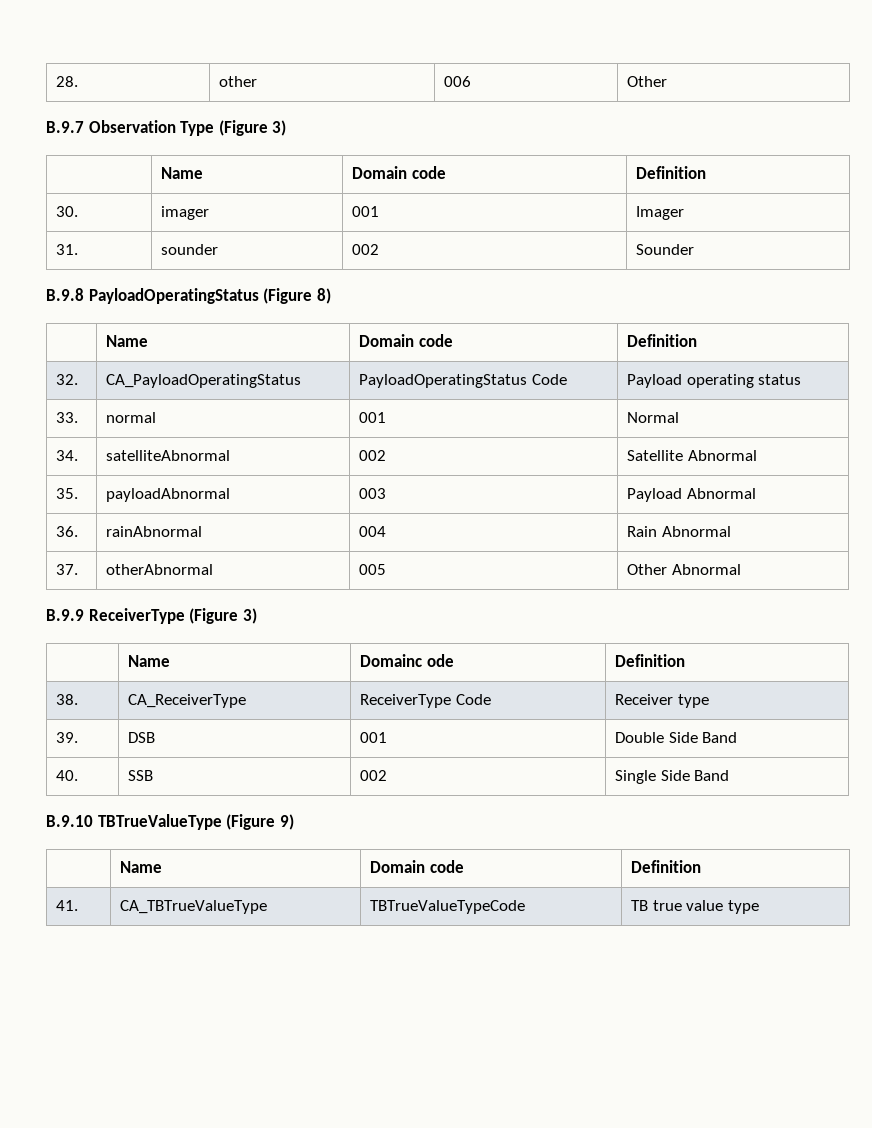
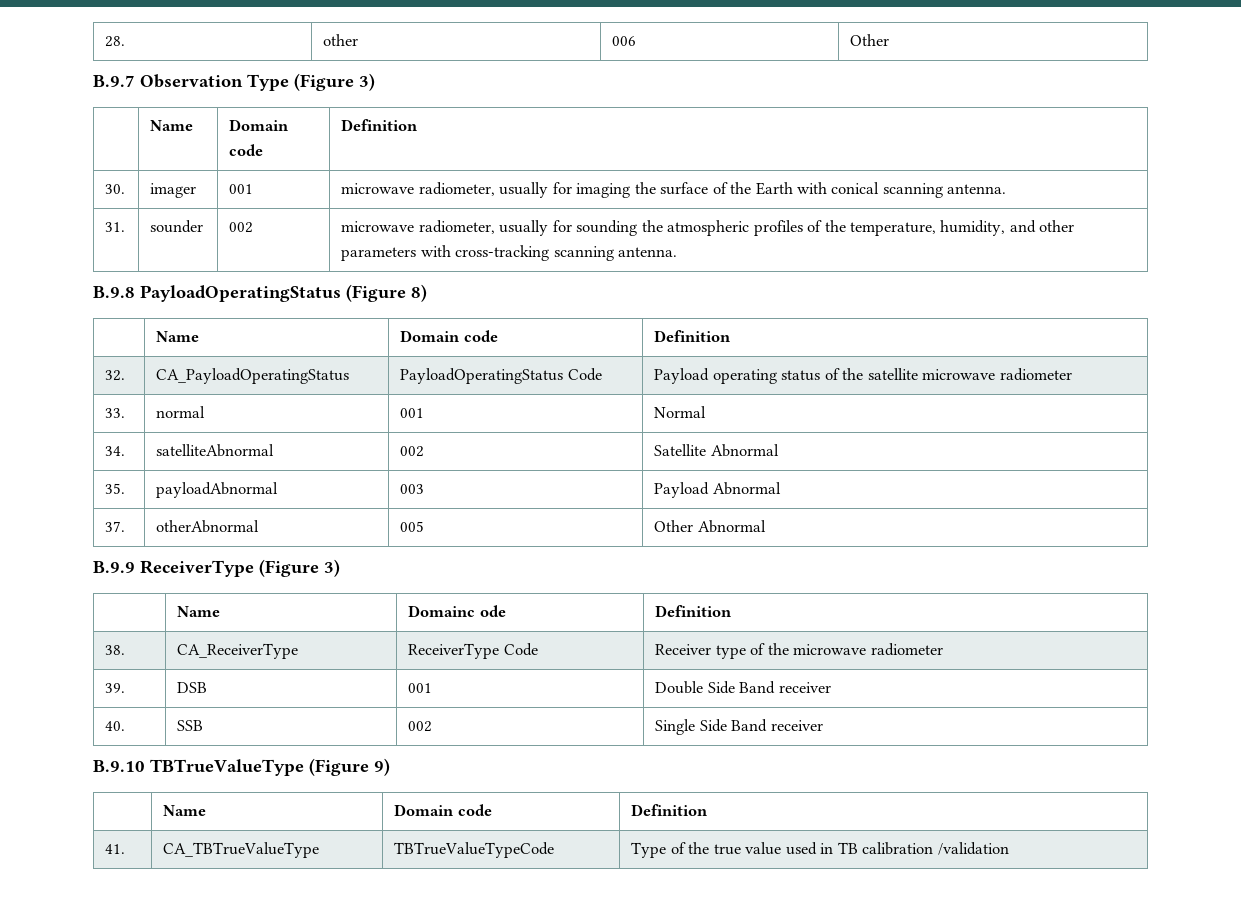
[636,206,685,220] [56,244,79,255] [161,244,219,255] [352,244,380,255] [636,244,695,255] Imager // 31. | sounder | 002 | Sounder -> [341,182,1007,198] [105,222,126,232] [150,220,204,233] [229,222,254,233] [341,220,1075,236] [341,245,678,261] microwave radiometer, usually for imaging the surface of the Earth with conical scanning antenna. // 31. | sounder | 002 | microwave radiometer, usually for sounding the atmospheric profiles of the temperature, humidity, and other parameters with cross-tracking scanning antenna.
(802, 379) none -> [824,368,1072,381] of the satellite microwave radiometer
[56,526,79,537] [106,526,203,537] [359,526,387,537] [627,526,731,537] // 36. | rainAbnormal | 004 | Rain Abnormal -> (781, 488) none
(709, 701) none -> [750,643,943,656] of the microwave radiometer
(738, 737) none -> [778,682,831,693] receiver
(730, 775) none -> [770,720,823,731] receiver
[631,900,759,914] TB true value type -> [631,842,1009,858] Type of the true value used in TB calibration /validation

